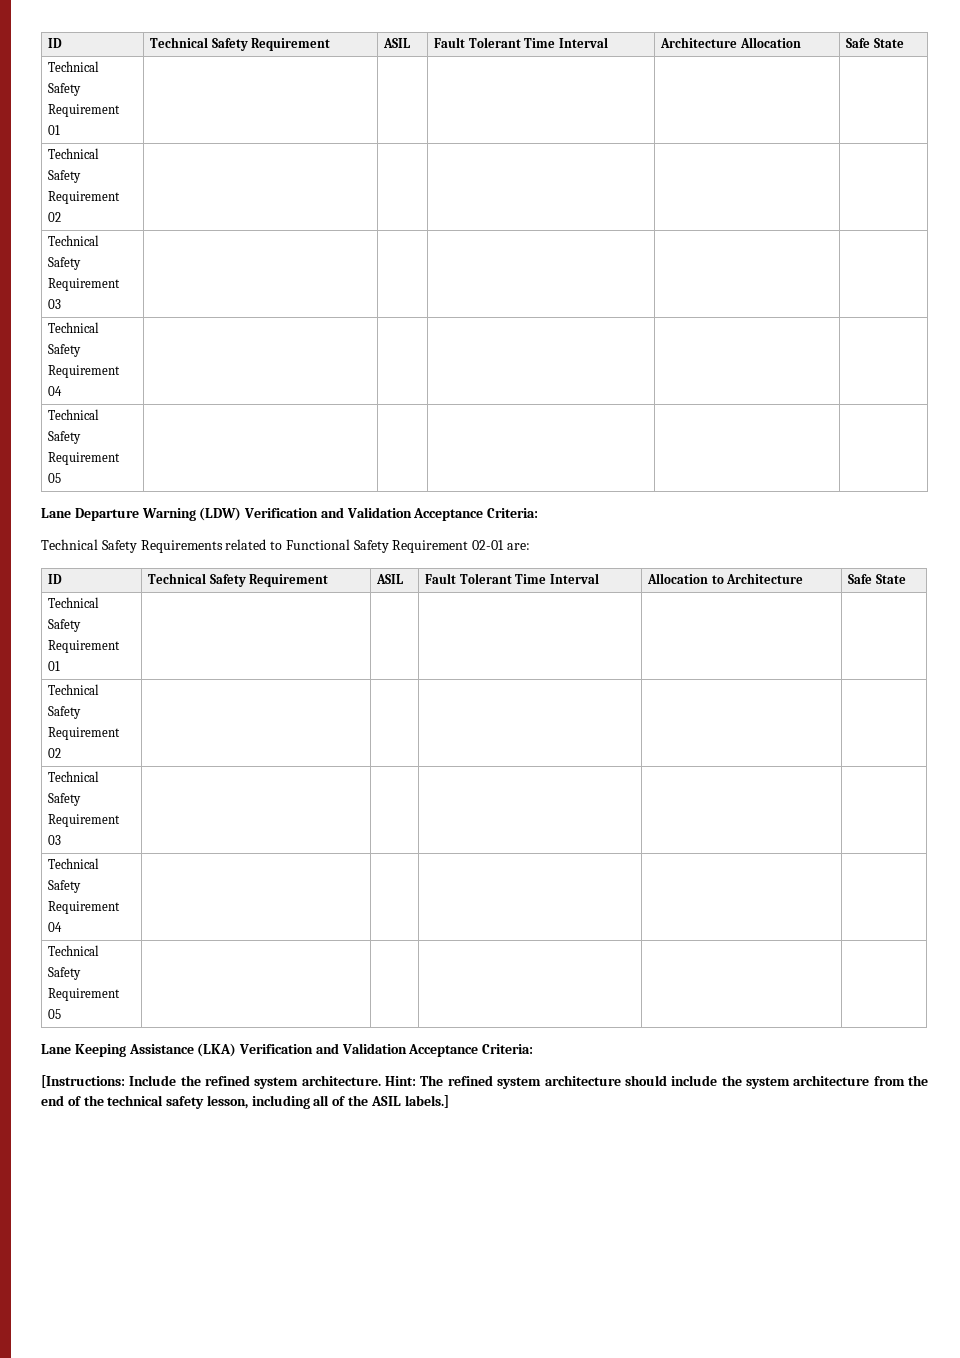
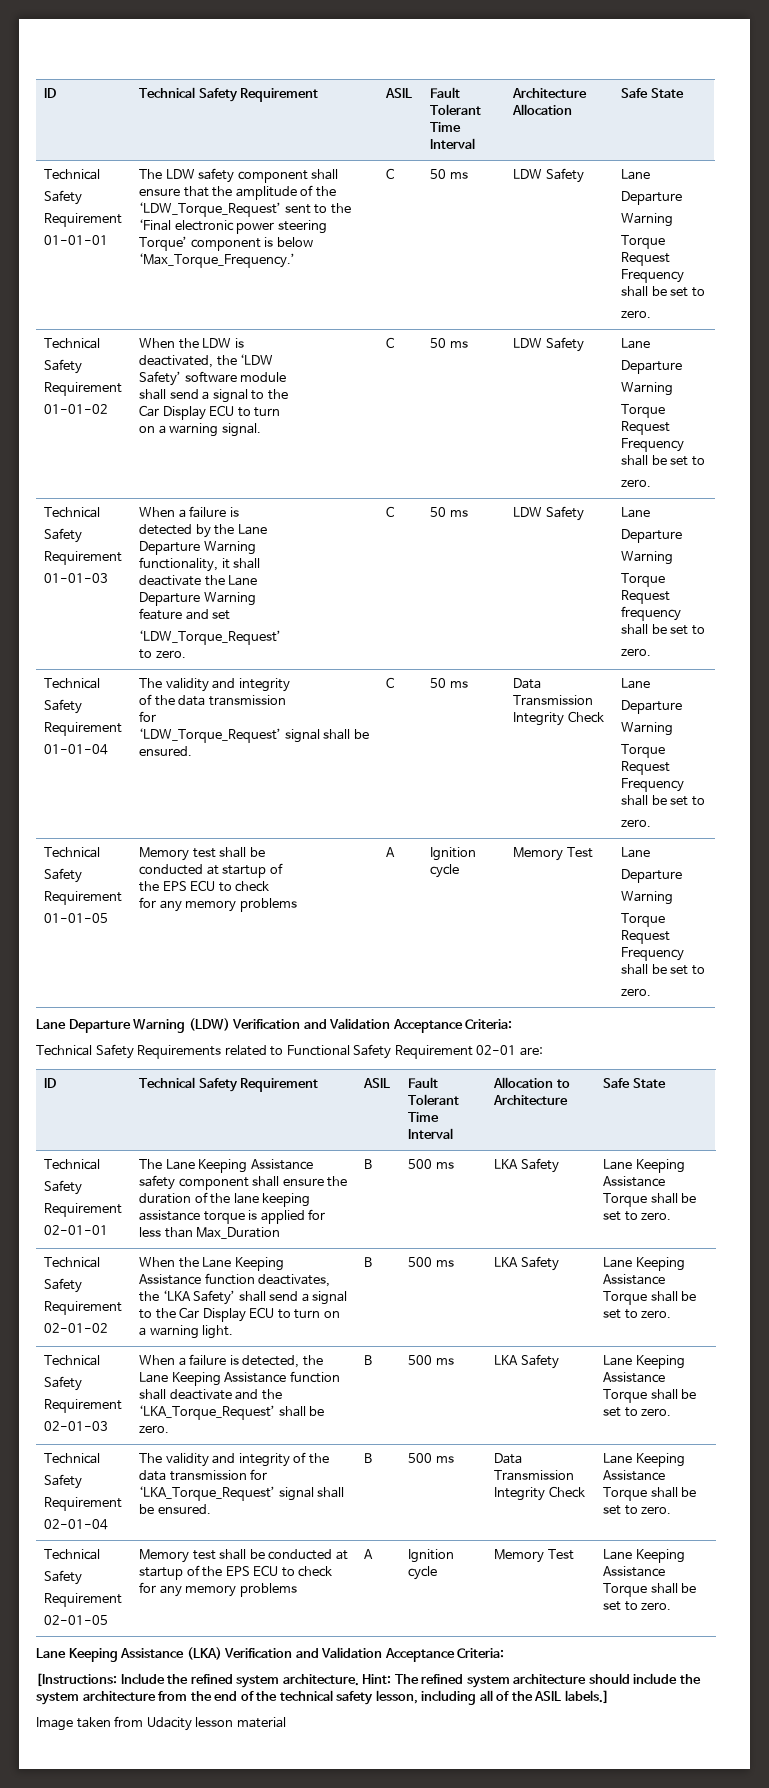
[48,125,61,135] [48,148,100,159] [48,170,82,183] [48,191,121,204] [48,212,62,222] [48,235,100,246] [48,257,82,270] [48,278,121,291] [48,299,62,309] [48,322,100,333] [48,344,82,357] [48,365,121,378] [48,386,63,396] [48,409,100,420] [48,431,82,444] [48,452,121,465] [48,473,62,483] 01 | | | | | // Technical // Safety // Requirement // 02 | | | | | // Technical // Safety // Requirement // 03 | | | | | // Technical // Safety // Requirement // 04 | | | | | // Technical // Safety // Requirement // 05 | | | | | -> [44,235,109,245] [139,168,339,183] [139,185,336,200] [139,202,351,217] [139,219,327,234] [139,236,313,251] [139,253,296,268] [386,168,395,179] [430,169,468,179] [513,168,584,183] [621,169,651,180] [621,191,683,205] [621,213,674,227] [621,235,666,249] [621,252,671,266] [621,269,685,283] [621,286,705,297] [621,310,652,318] [44,338,101,349] [44,359,83,374] [44,382,123,396] [44,404,109,414] [139,338,244,349] [139,354,274,368] [139,371,287,386] [139,389,288,403] [139,405,281,420] [139,423,261,437] [386,337,395,348] [430,338,468,348] [513,337,584,352] [621,338,651,349] [621,360,683,374] [621,382,674,396] [621,404,666,418] [621,421,671,435] [621,438,685,452] [621,455,705,466] [621,479,652,487] [44,507,101,518] [44,528,83,543] [44,551,123,565] [44,573,109,583] [139,506,239,518] [139,524,267,538] [139,541,256,555] [139,557,261,572] [139,575,258,586] [139,592,256,606] [139,608,231,620] [139,630,282,645] [139,649,186,659] [386,506,395,517] [430,507,468,517] [513,506,584,521] [621,507,651,518] [621,529,683,543] [621,551,674,565] [621,573,666,587] [621,590,671,604] [621,606,682,621] [621,624,705,635] [621,648,652,656] [44,678,101,689] [44,699,83,714] [44,722,123,736] [44,744,109,755] [139,678,290,692] [139,694,286,706] [139,711,157,722] [139,728,369,743] [139,746,193,756] [386,677,395,688] [430,678,468,688] [513,678,542,689] [513,695,594,706] [513,711,604,726] [621,678,651,689] [621,700,683,714] [621,722,674,736] [621,744,666,758] [621,761,671,775] [621,778,685,792] [621,795,705,806] [621,819,652,827] [44,847,101,858] [44,868,83,883] [44,891,123,905] [44,913,109,923] [139,847,265,861] [139,863,283,878] [139,880,270,892] [139,897,297,912] [386,847,396,857] [430,847,477,861] [430,864,460,878] [513,847,593,861] [621,847,651,858] [621,869,683,883] [621,891,674,905] [621,913,666,927] [621,930,671,944] [621,947,685,961] [621,964,705,975] [621,988,652,996] 01-01-01 | The LDW safety component shall ensure that the amplitude of the ‘LDW_Torque_Request’ sent to the ‘Final electronic power steering Torque’ component is below ‘Max_Torque_Frequency.’ | C | 50 ms | LDW Safety | Lane // Departure // Warning // Torque Request Frequency shall be set to // zero. // Technical // Safety // Requirement // 01-01-02 | When the LDW is // deactivated, the ‘LDW // Safety’ software module // shall send a signal to the // Car Display ECU to turn // on a warning signal. | C | 50 ms | LDW Safety | Lane // Departure // Warning // Torque Request Frequency shall be set to // zero. // Technical // Safety // Requirement // 01-01-03 | When a failure is // detected by the Lane // Departure Warning // functionality, it shall // deactivate the Lane // Departure Warning // feature and set // ‘LDW_Torque_Request’ // to zero. | C | 50 ms | LDW Safety | Lane // Departure // Warning // Torque Request frequency shall be set to // zero. // Technical // Safety // Requirement // 01-01-04 | The validity and integrity // of the data transmission // for // ‘LDW_Torque_Request’ signal shall be ensured. | C | 50 ms | Data Transmission Integrity Check | Lane // Departure // Warning // Torque Request Frequency shall be set to // zero. // Technical // Safety // Requirement // 01-01-05 | Memory test shall be // conducted at startup of // the EPS ECU to check // for any memory problems | A | Ignition cycle | Memory Test | Lane // Departure // Warning // Torque Request Frequency shall be set to // zero.
[48,661,61,671] [48,684,100,695] [48,706,82,719] [48,727,121,740] [48,748,62,758] [48,771,100,782] [48,793,82,806] [48,814,121,827] [48,835,62,845] [48,858,100,869] [48,880,82,893] [48,901,121,914] [48,922,63,932] [48,945,100,956] [48,967,82,980] [48,988,121,1001] [48,1009,62,1019] 01 | | | | | // Technical // Safety // Requirement // 02 | | | | | // Technical // Safety // Requirement // 03 | | | | | // Technical // Safety // Requirement // 04 | | | | | // Technical // Safety // Requirement // 05 | | | | | -> [44,1225,109,1235] [139,1159,313,1173] [139,1175,348,1190] [139,1192,311,1207] [139,1209,326,1224] [139,1227,281,1239] [364,1159,373,1169] [408,1159,454,1169] [494,1158,559,1173] [603,1159,685,1173] [603,1176,666,1187] [603,1193,697,1207] [603,1211,672,1221] [44,1257,101,1268] [44,1278,83,1293] [44,1301,123,1315] [44,1323,109,1333] [139,1257,284,1271] [139,1273,331,1287] [139,1290,348,1305] [139,1307,340,1322] [139,1325,234,1339] [364,1257,373,1267] [408,1257,454,1267] [494,1256,559,1271] [603,1257,685,1271] [603,1274,666,1285] [603,1291,697,1305] [603,1309,672,1319] [44,1355,101,1366] [44,1376,83,1391] [44,1399,123,1413] [44,1421,109,1431] [139,1354,323,1368] [139,1371,340,1386] [139,1389,282,1400] [139,1405,325,1420] [139,1425,170,1433] [364,1355,373,1365] [408,1355,454,1365] [494,1354,559,1369] [603,1355,685,1369] [603,1372,666,1383] [603,1389,697,1403] [603,1407,672,1417] [44,1453,101,1464] [44,1474,83,1489] [44,1497,123,1511] [44,1519,109,1530] [139,1452,329,1467] [139,1469,268,1481] [139,1486,345,1501] [139,1504,211,1514] [364,1453,373,1463] [408,1453,454,1463] [494,1453,523,1464] [494,1470,575,1481] [494,1486,585,1501] [603,1453,685,1467] [603,1470,666,1481] [603,1487,697,1501] [603,1505,672,1515] [44,1549,101,1560] [44,1570,83,1585] [44,1593,123,1607] [44,1615,109,1625] [139,1549,348,1563] [139,1565,333,1580] [139,1582,297,1597] [364,1549,374,1559] [408,1549,455,1563] [408,1566,438,1580] [494,1549,574,1563] [603,1549,685,1563] [603,1566,666,1577] [603,1583,697,1597] [603,1601,672,1611] 02-01-01 | The Lane Keeping Assistance safety component shall ensure the duration of the lane keeping assistance torque is applied for less than Max_Duration | B | 500 ms | LKA Safety | Lane Keeping Assistance Torque shall be set to zero. // Technical // Safety // Requirement // 02-01-02 | When the Lane Keeping Assistance function deactivates, the ‘LKA Safety’ shall send a signal to the Car Display ECU to turn on a warning light. | B | 500 ms | LKA Safety | Lane Keeping Assistance Torque shall be set to zero. // Technical // Safety // Requirement // 02-01-03 | When a failure is detected, the Lane Keeping Assistance function shall deactivate and the ‘LKA_Torque_Request’ shall be zero. | B | 500 ms | LKA Safety | Lane Keeping Assistance Torque shall be set to zero. // Technical // Safety // Requirement // 02-01-04 | The validity and integrity of the data transmission for ‘LKA_Torque_Request’ signal shall be ensured. | B | 500 ms | Data Transmission Integrity Check | Lane Keeping Assistance Torque shall be set to zero. // Technical // Safety // Requirement // 02-01-05 | Memory test shall be conducted at startup of the EPS ECU to check for any memory problems | A | Ignition cycle | Memory Test | Lane Keeping Assistance Torque shall be set to zero.
(449, 1101) none -> [36,1716,286,1731] // Image taken from Udacity lesson material

